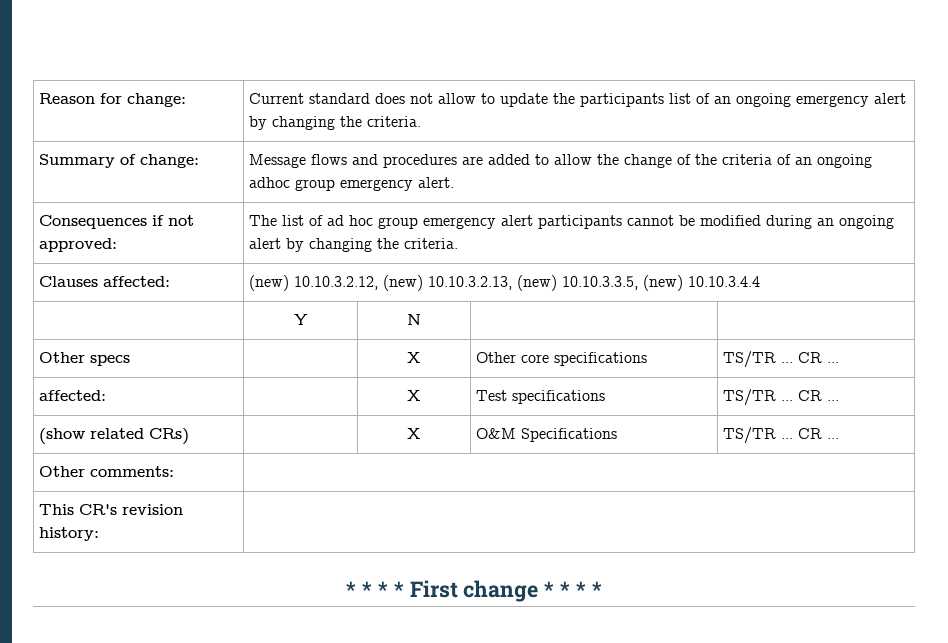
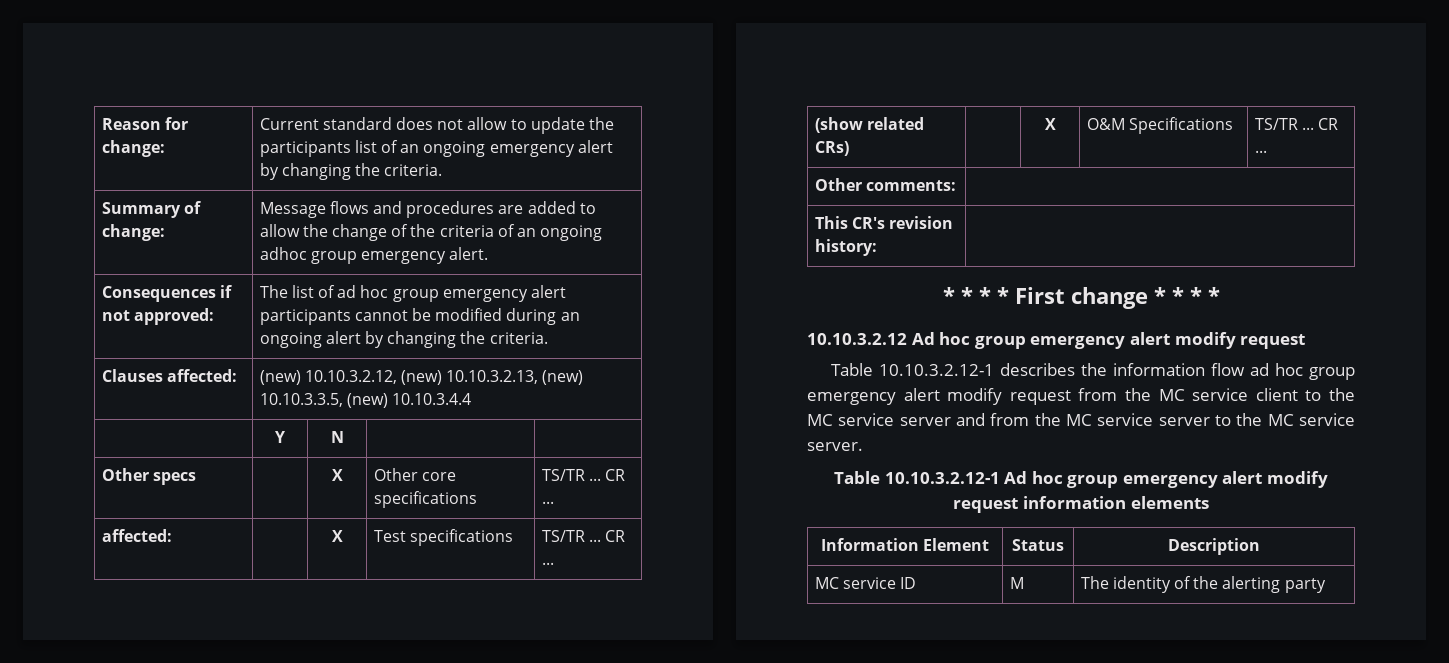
(602, 589) none -> [807,332,1306,349] [831,363,1355,380] [807,388,1355,405] [807,413,1355,426] [807,442,863,451] [833,471,1329,488] [953,496,1209,513] [820,538,990,551] [1012,539,1064,551] [1168,538,1260,555] [814,577,917,589] [1009,577,1024,589] [1080,576,1326,593] // 10.10.3.2.12 Ad hoc group emergency alert modify request // Table 10.10.3.2.12-1 describes the information flow ad hoc group emergency alert modify request from the MC service client to the MC service server and from the MC service server to the MC service server. // Table 10.10.3.2.12-1 Ad hoc group emergency alert modify request information elements // Information Element | Status | Description // MC service ID | M | The identity of the alerting party

